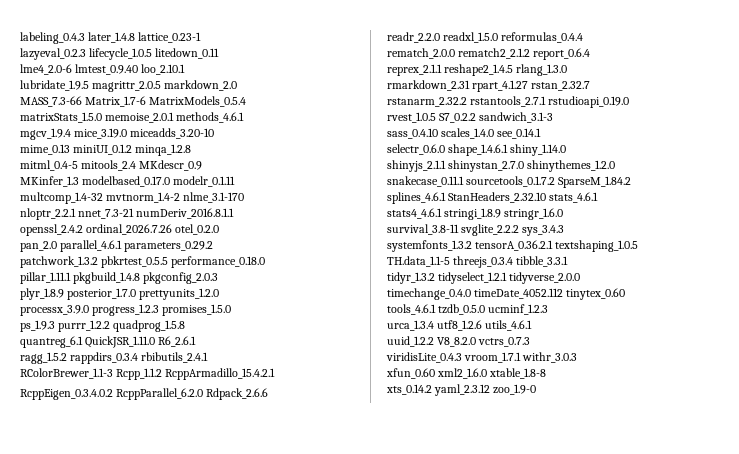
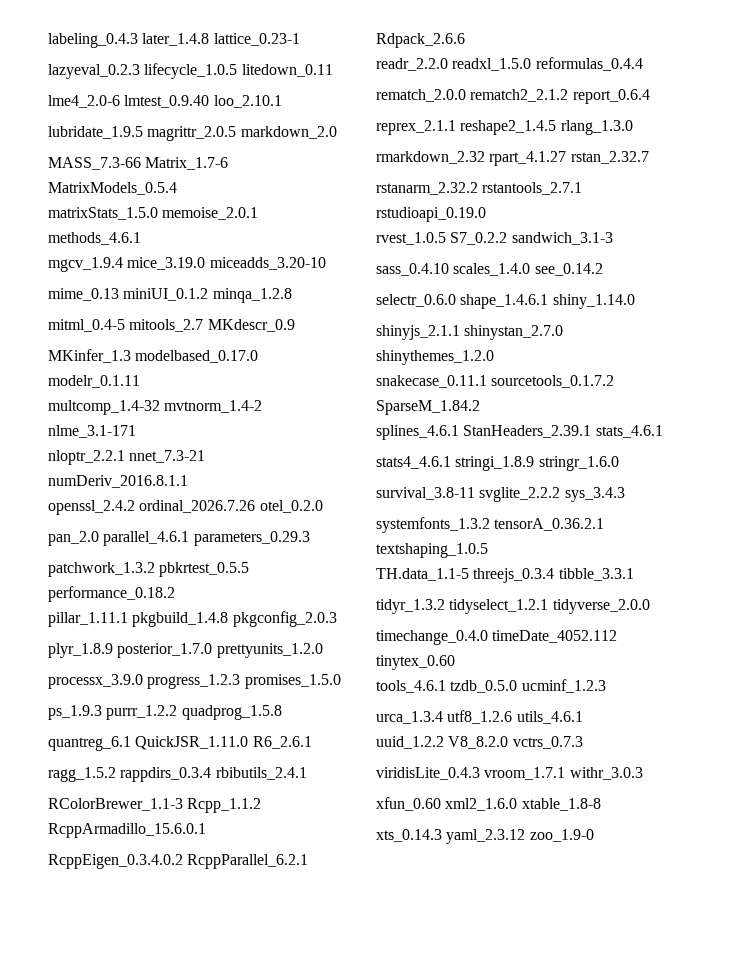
[81,160,137,171] mitools_2.4 -> [129,319,204,332] mitools_2.7
[183,192,245,203] nlme_3.1-170 -> [48,425,136,438] nlme_3.1-171
[124,241,214,252] parameters_0.29.2 -> [193,531,310,546] parameters_0.29.3
[171,256,266,268] performance_0.18.0 -> [48,586,175,602] performance_0.18.2
[165,368,276,380] RcppArmadillo_15.4.2.1 -> [48,823,206,838] RcppArmadillo_15.6.0.1
[116,388,204,400] RcppParallel_6.2.0 -> [187,854,309,869] RcppParallel_6.2.1
[387,80,470,91] rmarkdown_2.31 -> [376,151,485,164] rmarkdown_2.32
[497,128,542,139] see_0.14.1 -> [534,263,603,276] see_0.14.2
[448,192,547,203] StanHeaders_2.32.10 -> [463,425,592,438] StanHeaders_2.39.1
[386,384,432,395] xts_0.14.2 -> [376,829,442,842] xts_0.14.3

